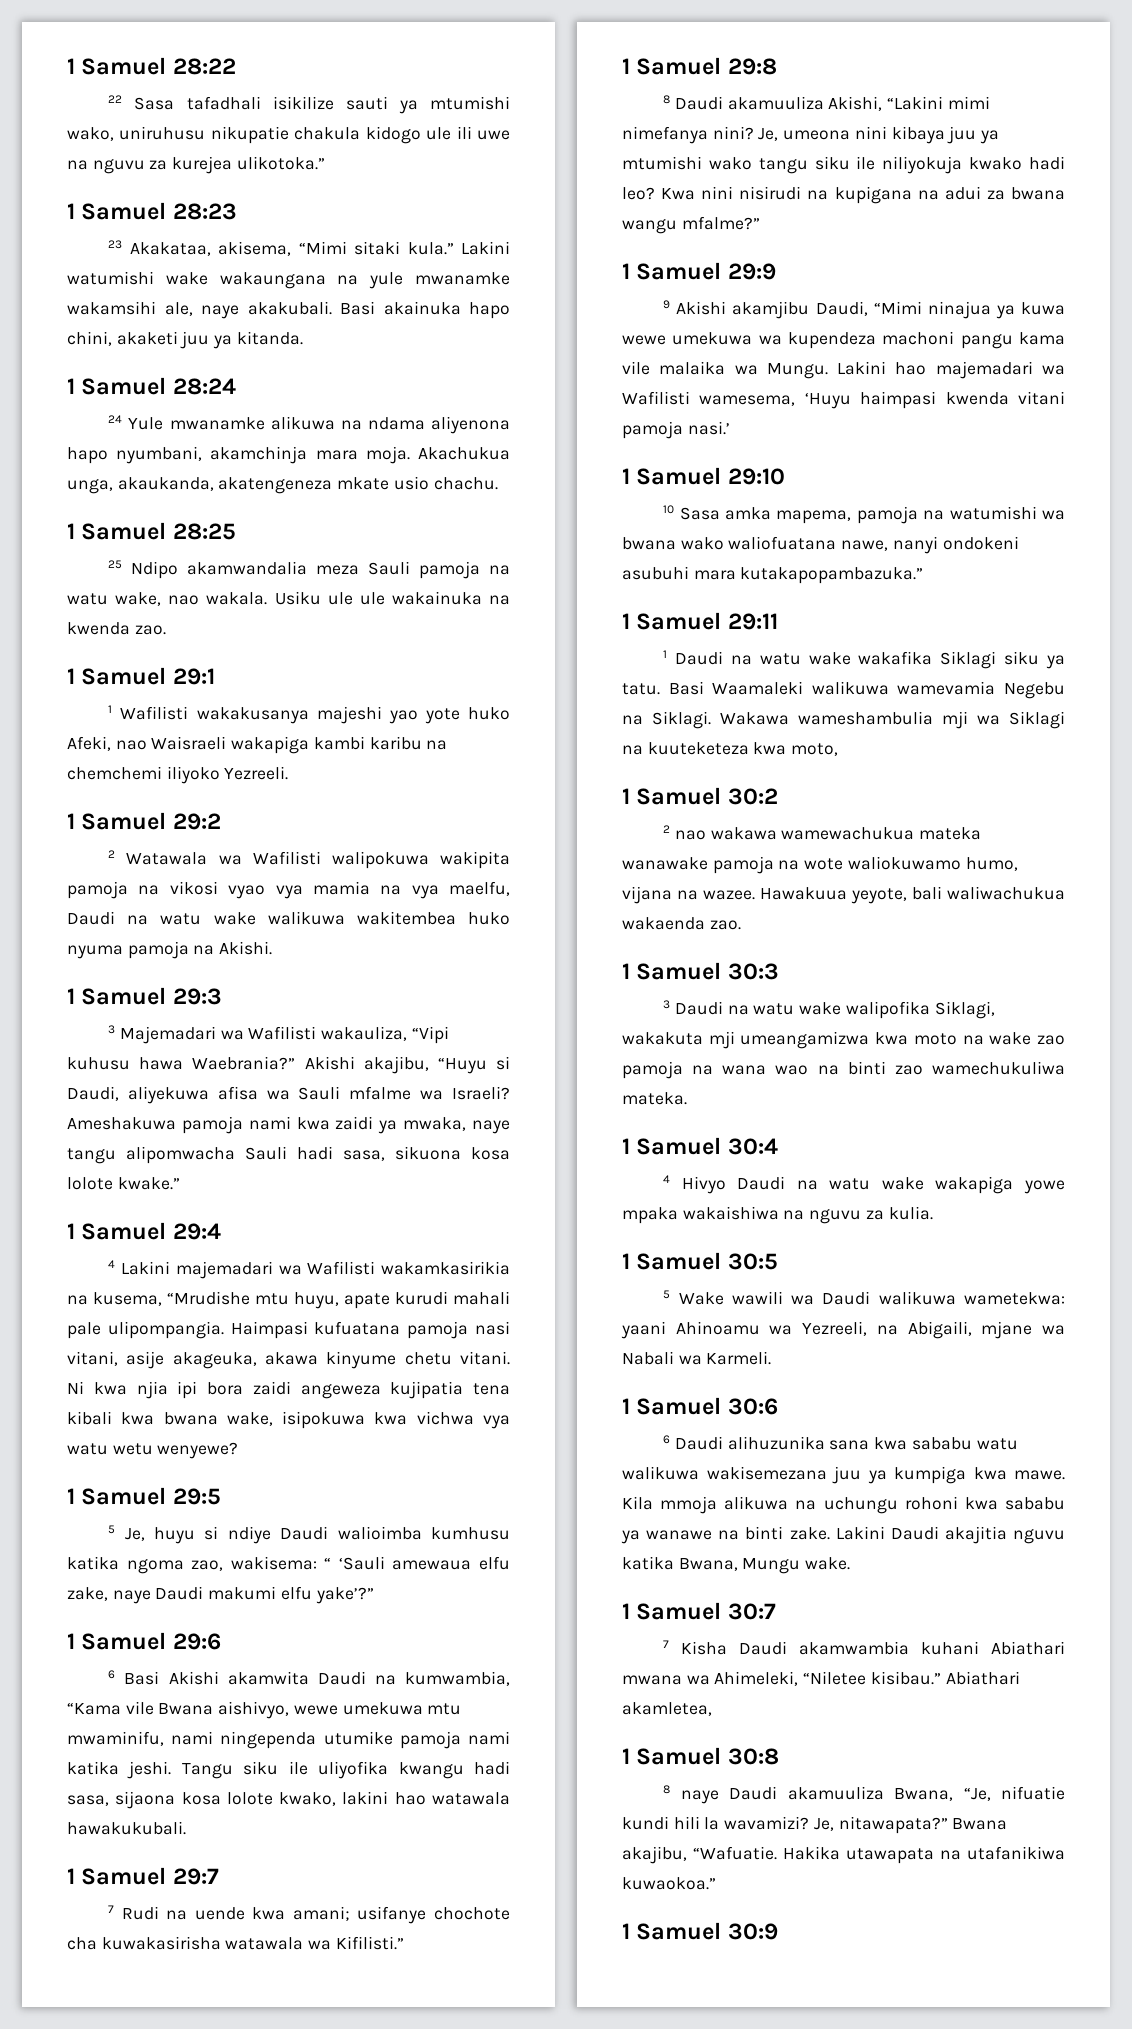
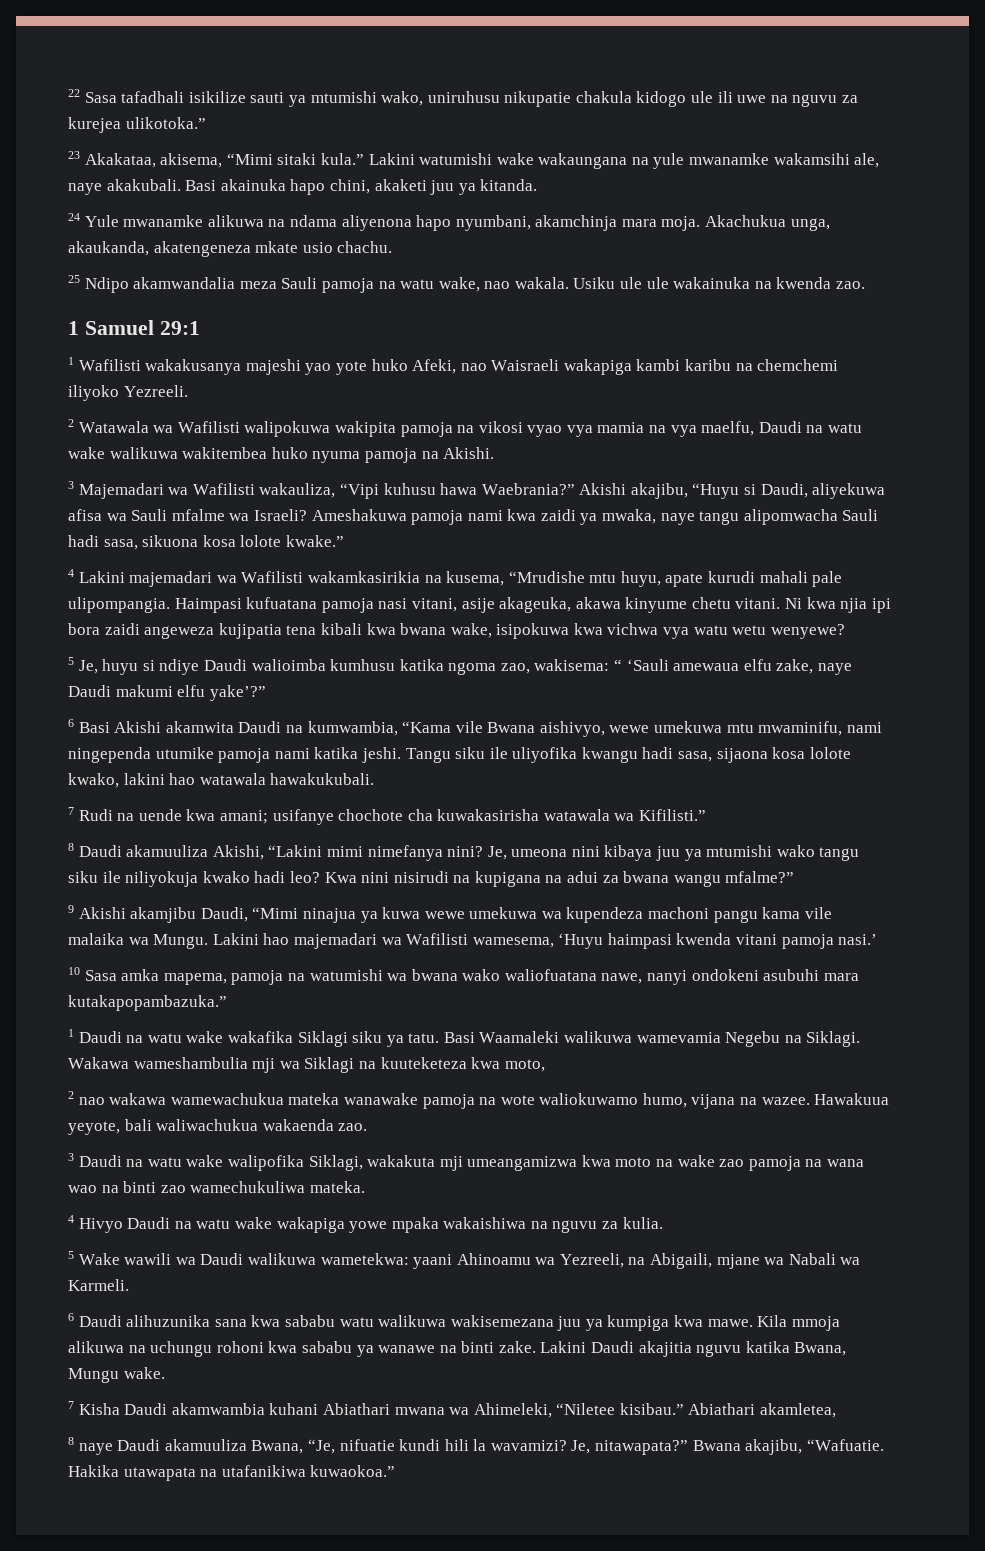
[67,57,236,75] 1 Samuel 28:22 // -> (68, 93) none
[67,202,237,220] // 1 Samuel 28:23 -> (206, 123) none
[67,377,236,395] // 1 Samuel 28:24 -> (538, 185) none
[67,522,236,540] // 1 Samuel 28:25 -> (393, 247) none
[67,812,221,830] // 1 Samuel 29:2 -> (188, 391) none
[67,987,222,1005] // 1 Samuel 29:3 -> (495, 453) none
[67,1222,221,1240] // 1 Samuel 29:4 -> (344, 541) none
[67,1487,221,1505] // 1 Samuel 29:5 -> (845, 631) none
[67,1632,221,1650] // 1 Samuel 29:6 -> (266, 693) none
[67,1867,219,1885] // 1 Samuel 29:7 -> (375, 779) none
[622,57,777,75] // 1 Samuel 29:8 -> (707, 815) none
[622,262,776,280] // 1 Samuel 29:9 -> (795, 877) none
[622,467,785,485] // 1 Samuel 29:10 -> (878, 939) none
[622,612,778,630] // 1 Samuel 29:11 -> (227, 1003) none
[622,787,778,805] // 1 Samuel 30:2 -> (545, 1065) none
[622,962,779,980] // 1 Samuel 30:3 -> (368, 1127) none
[622,1137,778,1155] // 1 Samuel 30:4 -> (365, 1187) none
[622,1252,778,1270] // 1 Samuel 30:5 -> (663, 1223) none
[622,1397,778,1415] // 1 Samuel 30:6 -> (129, 1285) none
[622,1602,776,1620] // 1 Samuel 30:7 -> (165, 1373) none
[622,1747,779,1765] // 1 Samuel 30:8 -> (837, 1410) none
[622,1922,778,1940] // 1 Samuel 30:9 -> (396, 1471) none

